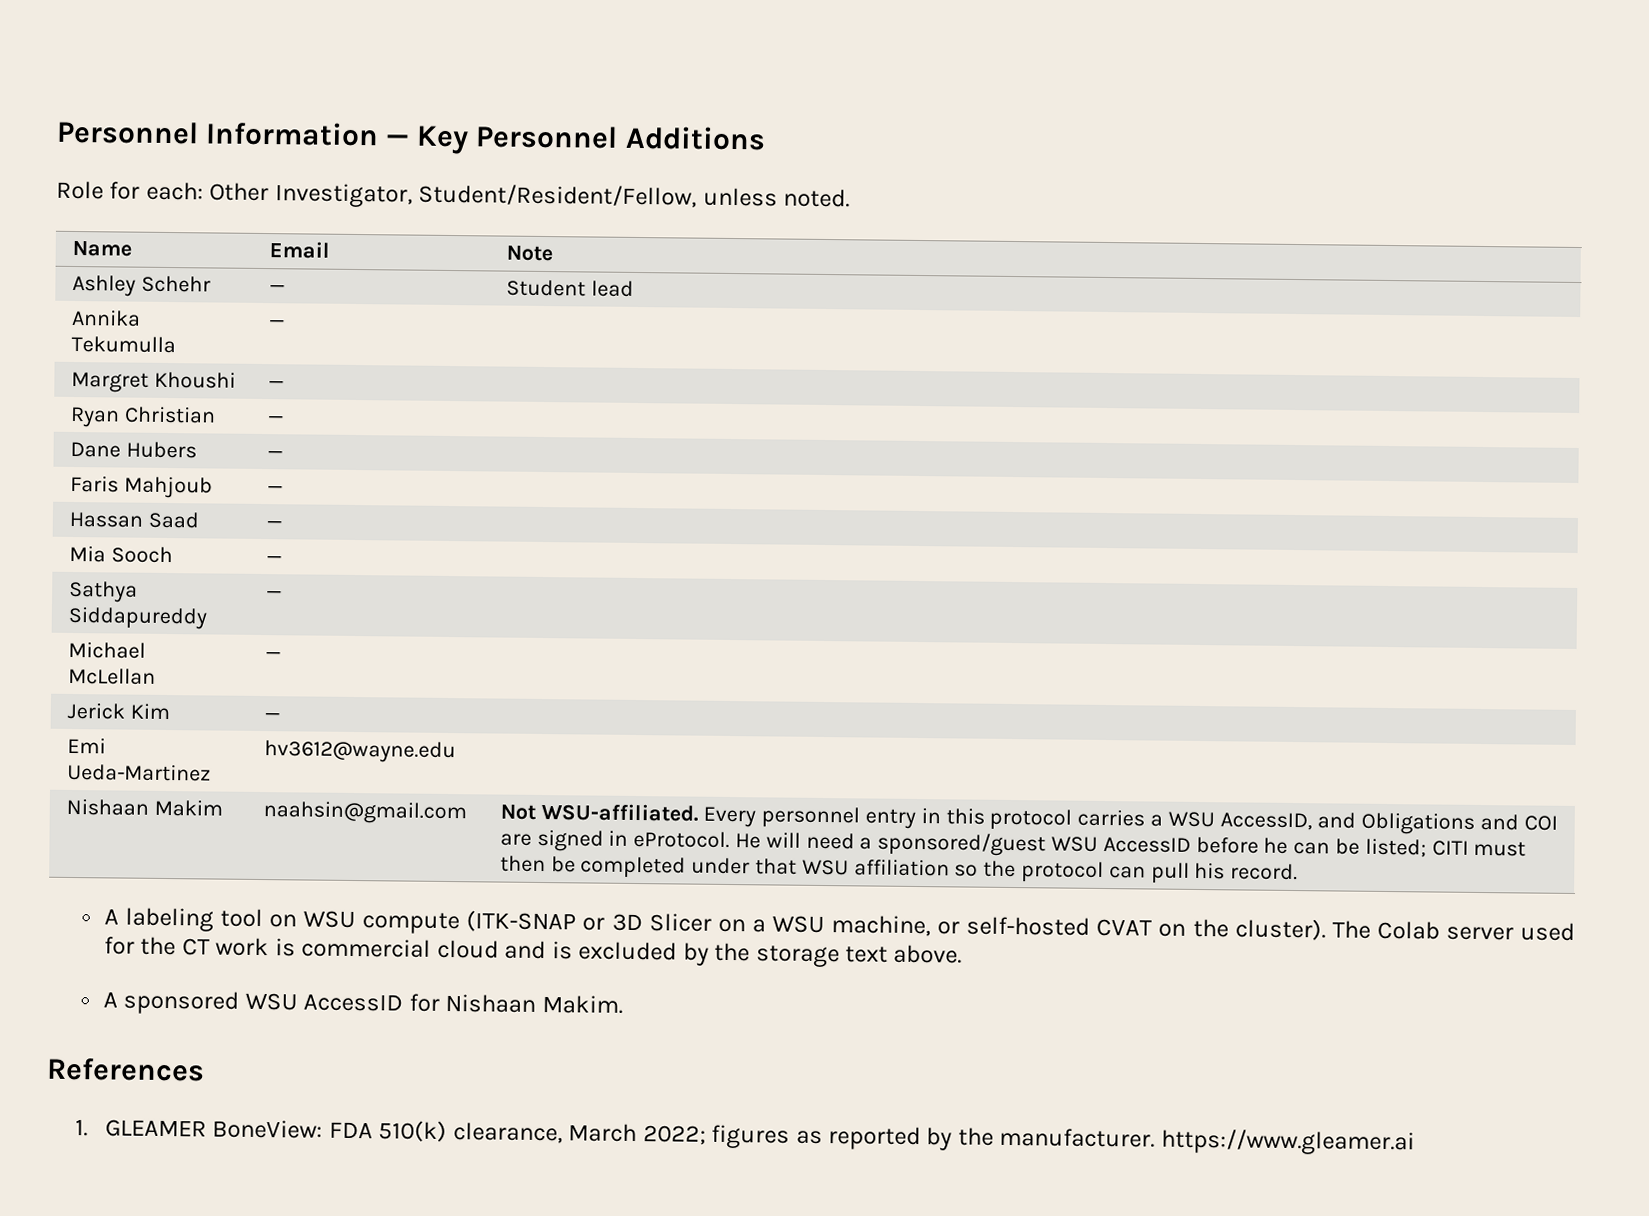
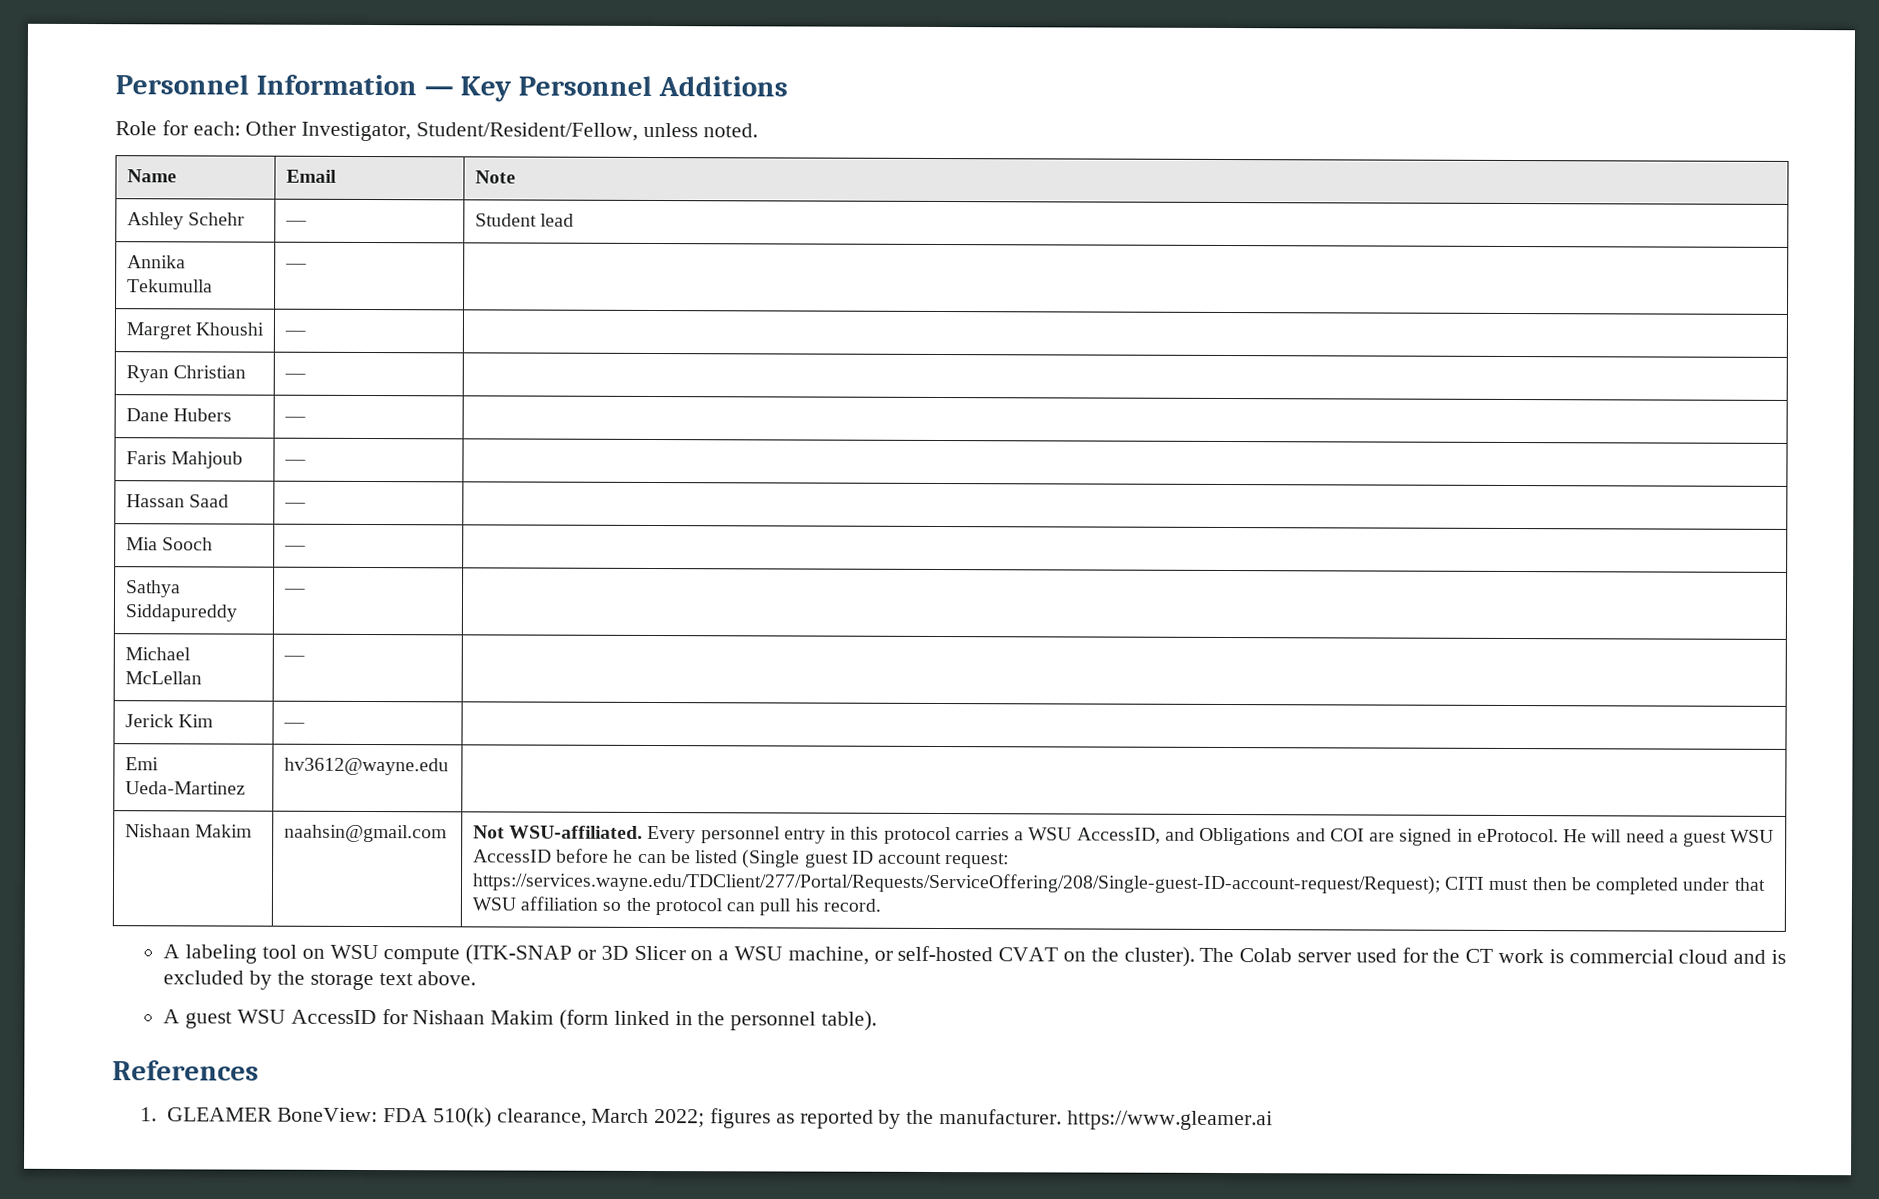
[877,832,1047,857] sponsored/guest -> [1683,831,1728,847] guest
[1364,838,1427,858] listed; -> [695,849,1010,869] [471,872,1441,895] listed (Single guest ID account request: https://services.wayne.edu/TDClient/277/Portal/Requests/ServiceOffering/208/Single-guest-ID-account-request/Request);
[123,990,240,1015] sponsored -> [185,1011,233,1029] guest
[541,995,623,1014] Makim. -> [490,1009,877,1031] Makim (form linked in the personnel table).

